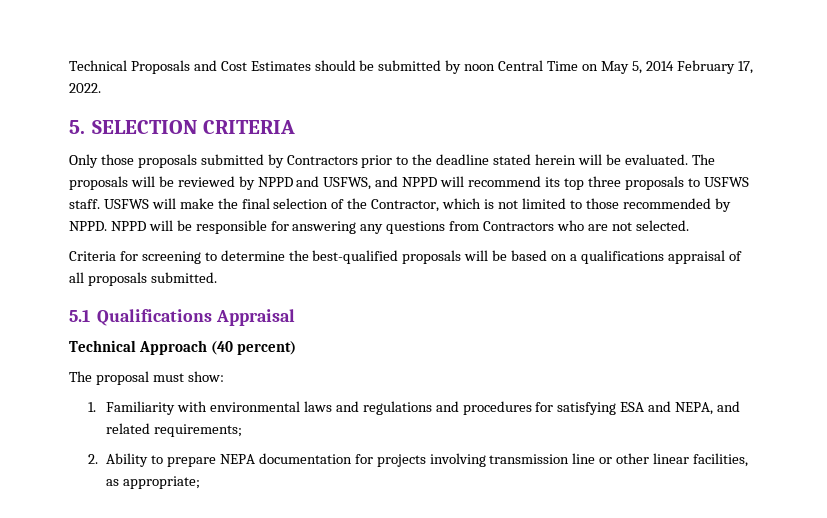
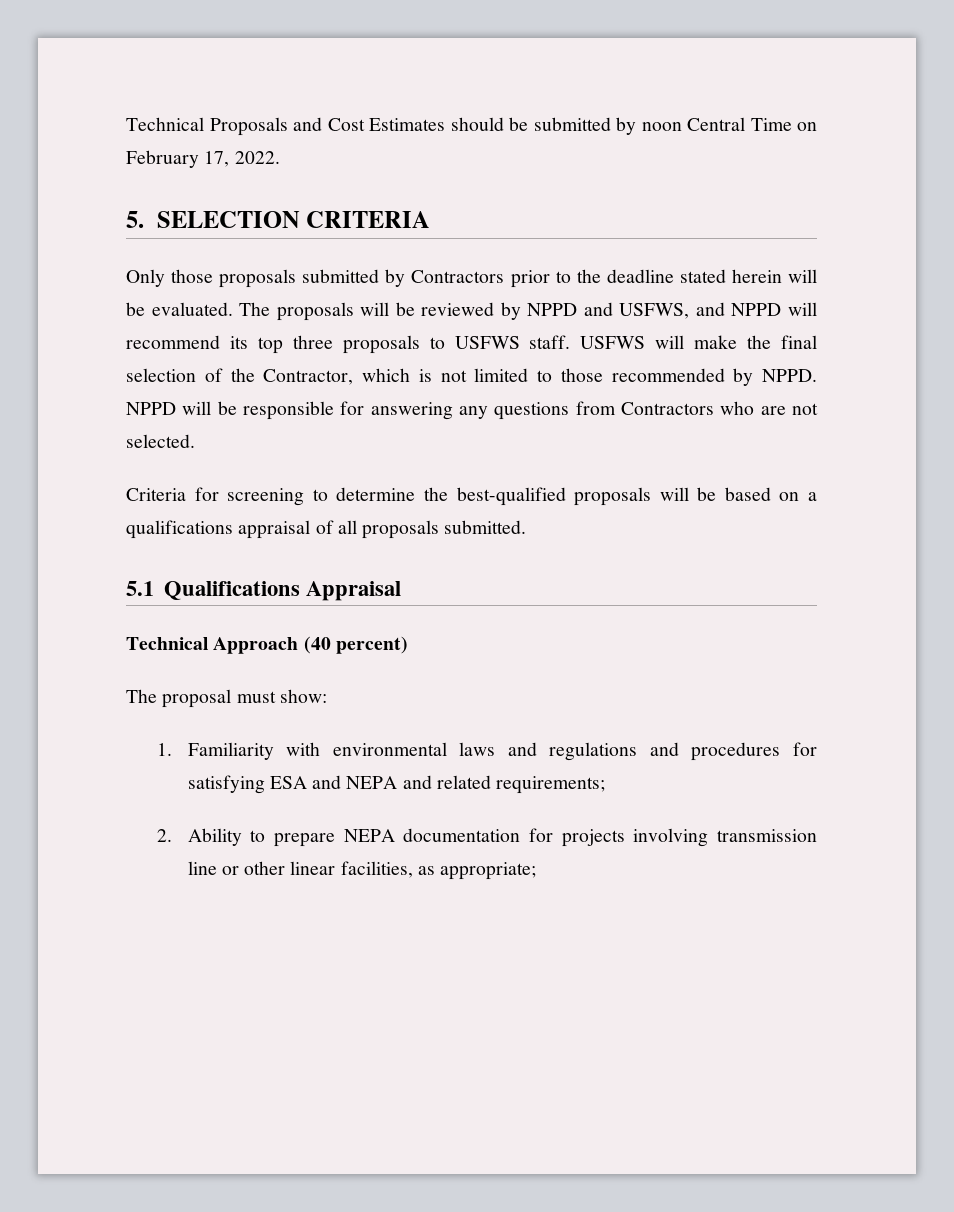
[600,61,674,74] May 5, 2014 -> (817, 126) none
[675,402,714,415] NEPA, -> [346,776,398,789] NEPA

